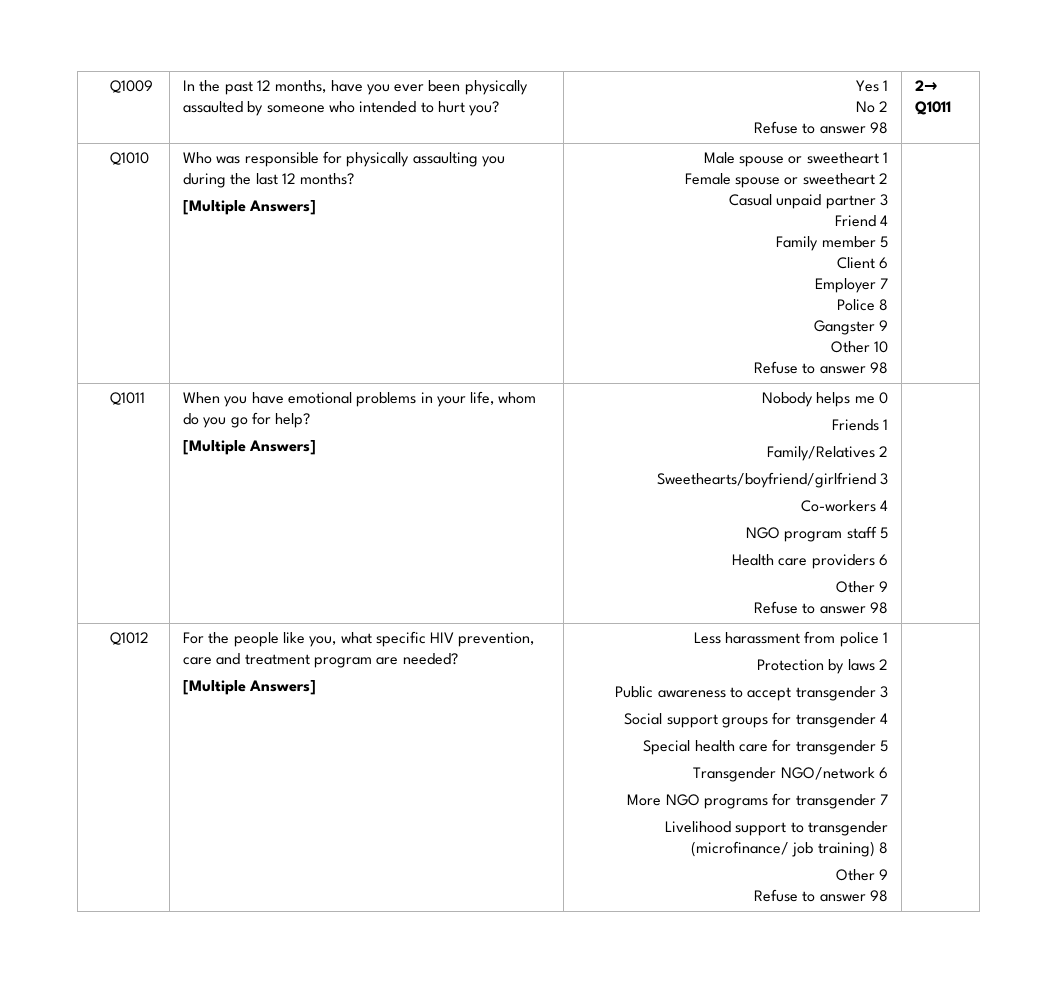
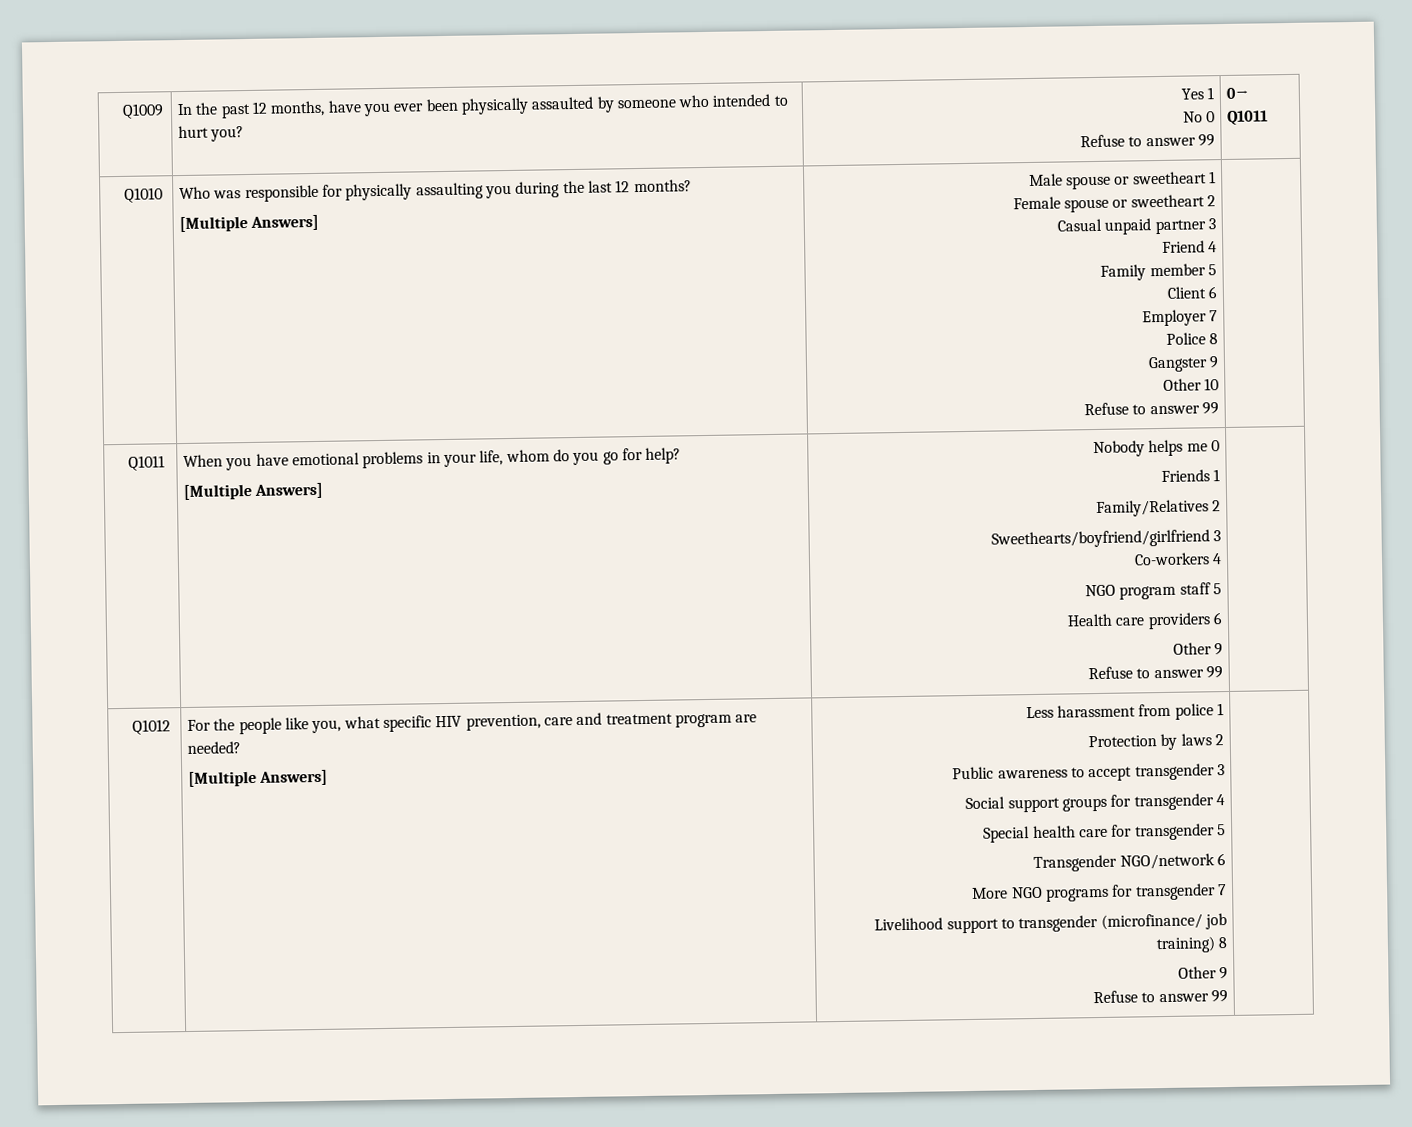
[879,101,889,112] [754,121,889,134] [914,80,937,91] 2 // Refuse to answer 98 | 2→ -> [1205,111,1215,123] [1080,134,1215,148] [1226,87,1250,99] 0 // Refuse to answer 99 | 0→
[870,362,889,374] 98 -> [1201,402,1219,415] 99
[870,602,889,614] 98 -> [1205,666,1223,679] 99
[870,890,889,902] 98 -> [1210,990,1228,1003] 99

